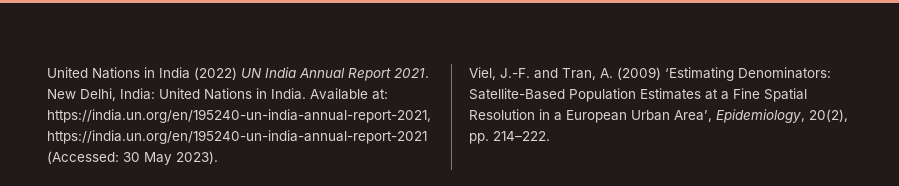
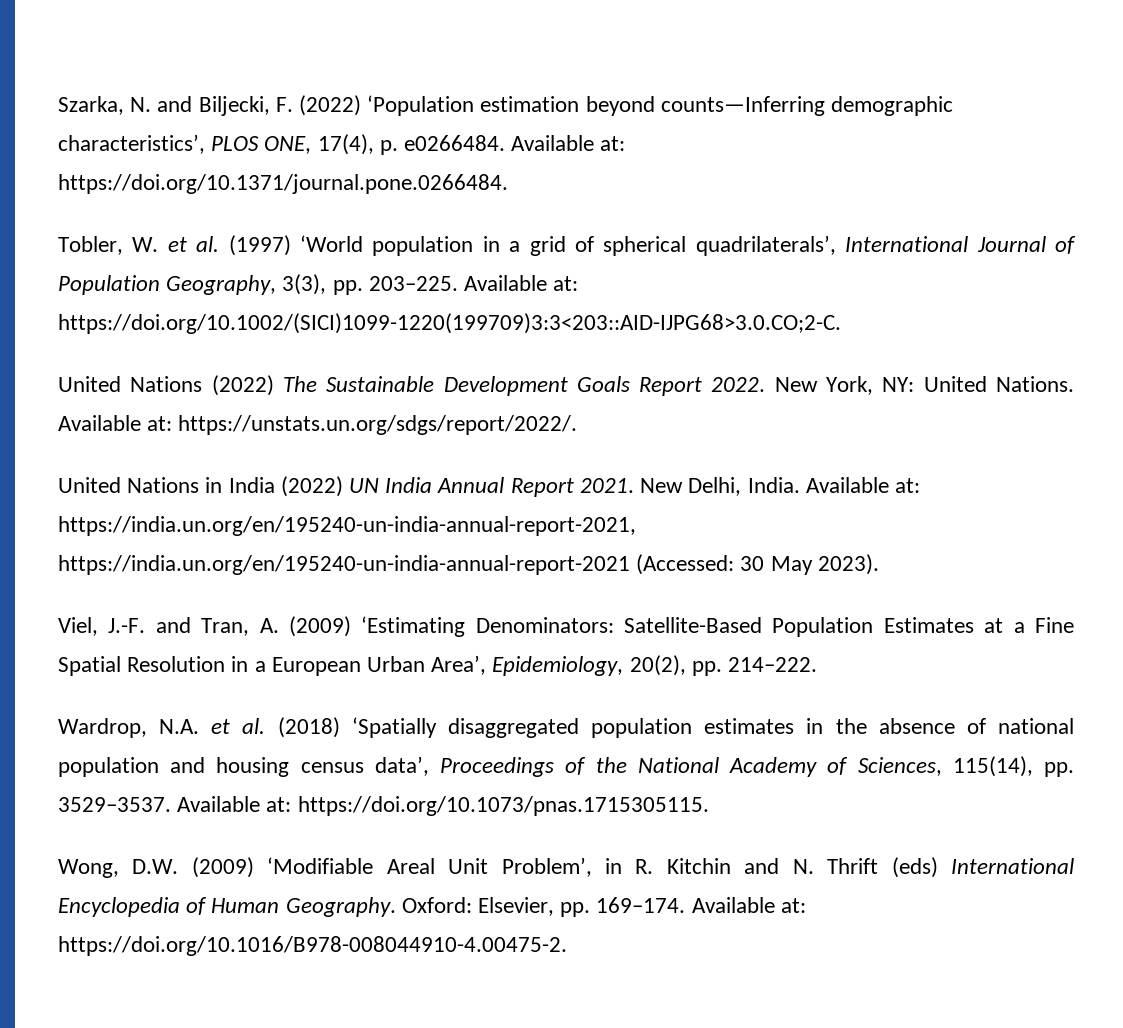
(47, 72) none -> [58,95,954,116] [58,134,626,155] [58,174,508,194] [58,235,1076,256] [58,274,579,295] [58,313,841,334] [58,375,1074,396] [58,415,578,435] Szarka, N. and Biljecki, F. (2022) ‘Population estimation beyond counts—Inferring demographic characteristics’, PLOS ONE, 17(4), p. e0266484. Available at: https://doi.org/10.1371/journal.pone.0266484. // Tobler, W. et al. (1997) ‘World population in a grid of spherical quadrilaterals’, International Journal of Population Geography, 3(3), pp. 203–225. Available at: https://doi.org/10.1002/(SICI)1099-1220(199709)3:3<203::AID-IJPG68>3.0.CO;2-C. // United Nations (2022) The Sustainable Development Goals Report 2022. New York, NY: United Nations. Available at: https://unstats.un.org/sdgs/report/2022/. //
[120,88,267,100] India: United Nations in -> (742, 486) none
(550, 136) none -> [58,717,1075,738] [58,756,1075,777] [58,796,709,816] [58,857,1075,878] [58,897,806,917] [58,936,567,956] // Wardrop, N.A. et al. (2018) ‘Spatially disaggregated population estimates in the absence of national population and housing census data’, Proceedings of the National Academy of Sciences, 115(14), pp. 3529–3537. Available at: https://doi.org/10.1073/pnas.1715305115. // Wong, D.W. (2009) ‘Modifiable Areal Unit Problem’, in R. Kitchin and N. Thrift (eds) International Encyclopedia of Human Geography. Oxford: Elsevier, pp. 169–174. Available at: https://doi.org/10.1016/B978-008044910-4.00475-2.

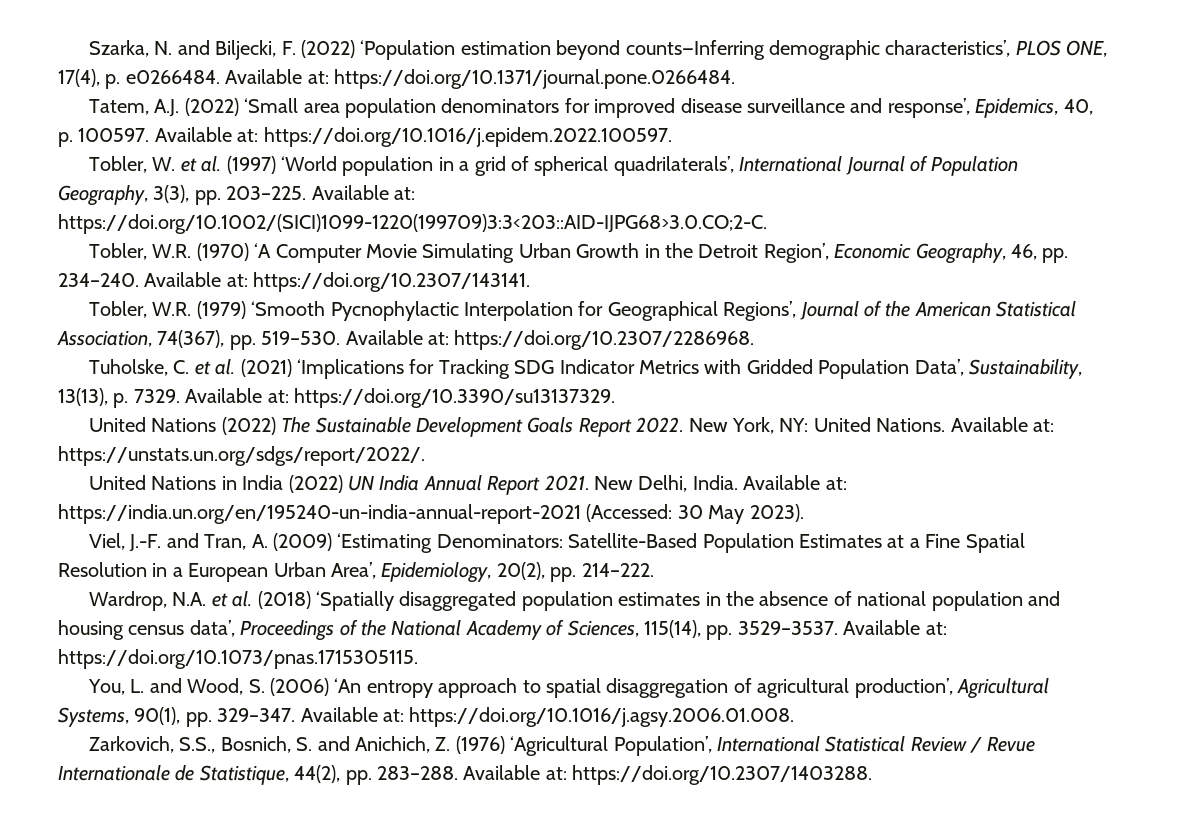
(508, 184) none -> [89,98,1093,118] [58,127,672,147] // Tatem, A.J. (2022) ‘Small area population denominators for improved disease surveillance and response’, Epidemics, 40, p. 100597. Available at: https://doi.org/10.1016/j.epidem.2022.100597.
(841, 323) none -> [89,243,1069,264] [58,272,531,292] [89,301,1077,321] [57,330,755,350] [89,359,1083,379] [58,388,615,408] // Tobler, W.R. (1970) ‘A Computer Movie Simulating Urban Growth in the Detroit Region’, Economic Geography, 46, pp. 234–240. Available at: https://doi.org/10.2307/143141. // Tobler, W.R. (1979) ‘Smooth Pycnophylactic Interpolation for Geographical Regions’, Journal of the American Statistical Association, 74(367), pp. 519–530. Available at: https://doi.org/10.2307/2286968. // Tuholske, C. et al. (2021) ‘Implications for Tracking SDG Indicator Metrics with Gridded Population Data’, Sustainability, 13(13), p. 7329. Available at: https://doi.org/10.3390/su13137329.
[58,516,636,536] https://india.un.org/en/195240-un-india-annual-report-2021, -> (847, 483) none
[58,857,1075,878] [58,897,806,917] [58,936,567,956] Wong, D.W. (2009) ‘Modifiable Areal Unit Problem’, in R. Kitchin and N. Thrift (eds) International Encyclopedia of Human Geography. Oxford: Elsevier, pp. 169–174. Available at: https://doi.org/10.1016/B978-008044910-4.00475-2. -> [88,678,1049,699] [58,707,795,727] [89,736,1035,756] [58,765,873,785] You, L. and Wood, S. (2006) ‘An entropy approach to spatial disaggregation of agricultural production’, Agricultural Systems, 90(1), pp. 329–347. Available at: https://doi.org/10.1016/j.agsy.2006.01.008. // Zarkovich, S.S., Bosnich, S. and Anichich, Z. (1976) ‘Agricultural Population’, International Statistical Review / Revue Internationale de Statistique, 44(2), pp. 283–288. Available at: https://doi.org/10.2307/1403288.

